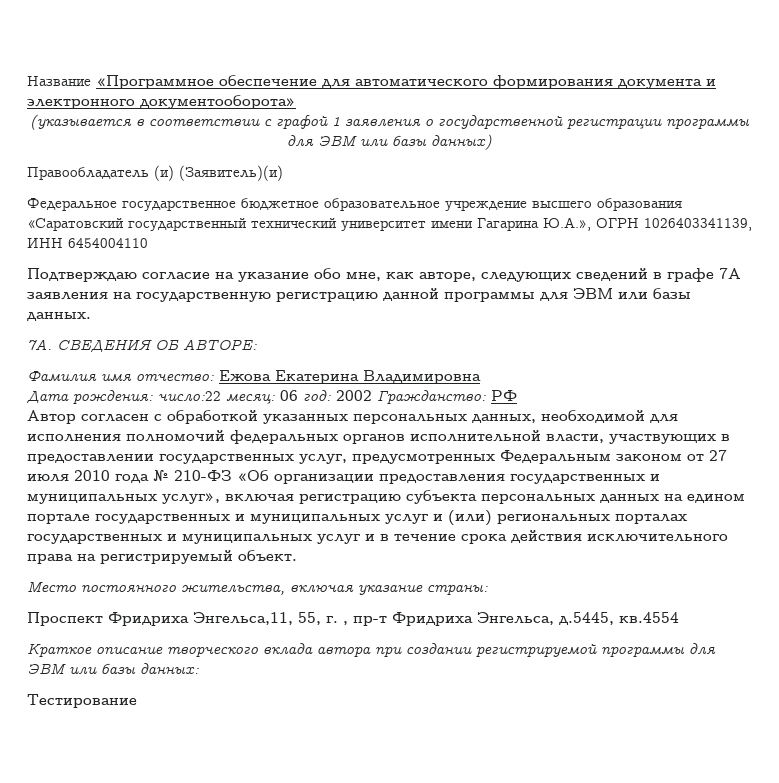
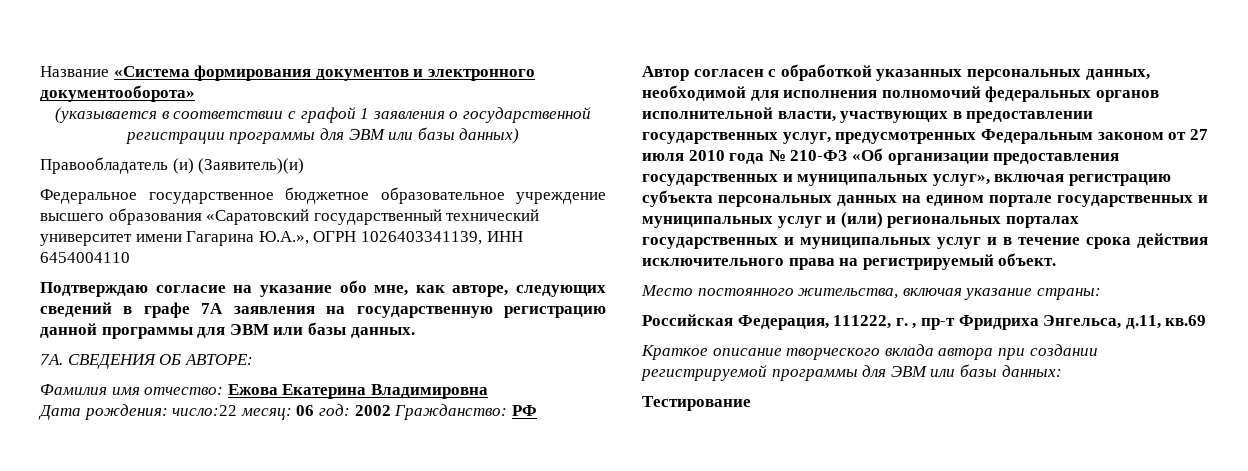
[96,75,702,89] «Программное обеспечение для автоматического формирования документа -> [113,65,409,81] «Система формирования документов
[27,612,321,626] Проспект Фридриха Энгельса,11, 55, -> [642,314,892,330] Российская Федерация, 111222,
[559,612,679,625] д.5445, кв.4554 -> [1125,315,1207,329] д.11, кв.69

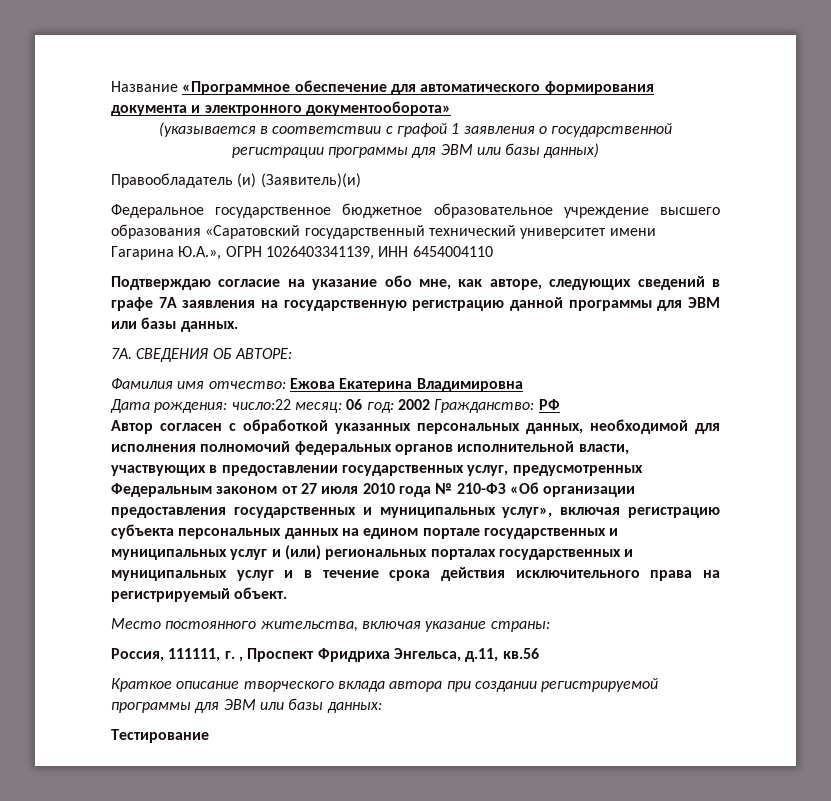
[113,65,409,81] «Система формирования документов -> [182,80,654,95] [111,105,187,116] «Программное обеспечение для автоматического формирования документа
[642,314,892,330] Российская Федерация, 111222, -> [111,648,221,662] Россия, 111111,
[920,318,955,330] пр-т -> [247,648,315,662] Проспект
[1165,315,1207,326] кв.69 -> [502,648,539,659] кв.56

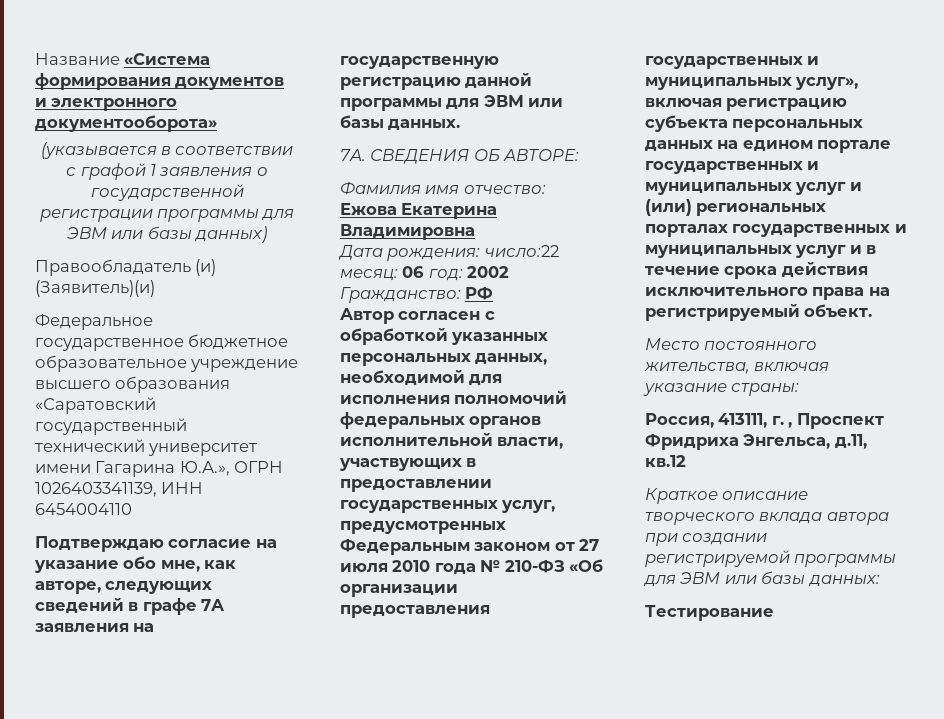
[182,80,654,95] [111,105,187,116] «Программное обеспечение для автоматического формирования документа -> [124,53,211,65] [35,73,285,90] «Система формирования документов
[168,648,221,662] 111111, -> [718,413,768,428] 413111,
[502,648,539,659] кв.56 -> [645,455,686,467] кв.12

